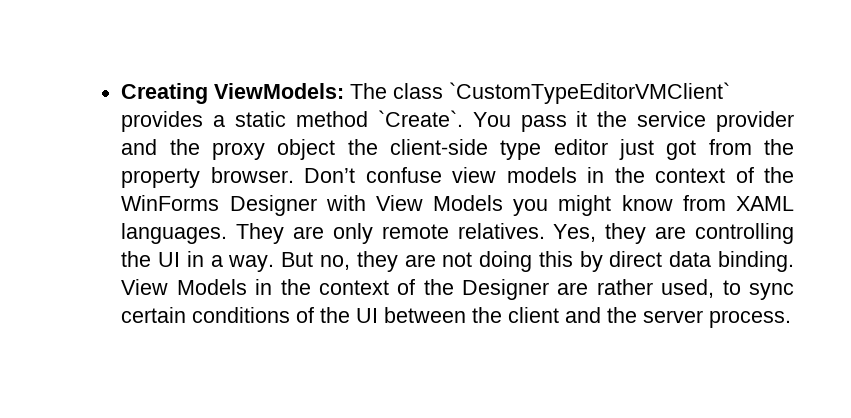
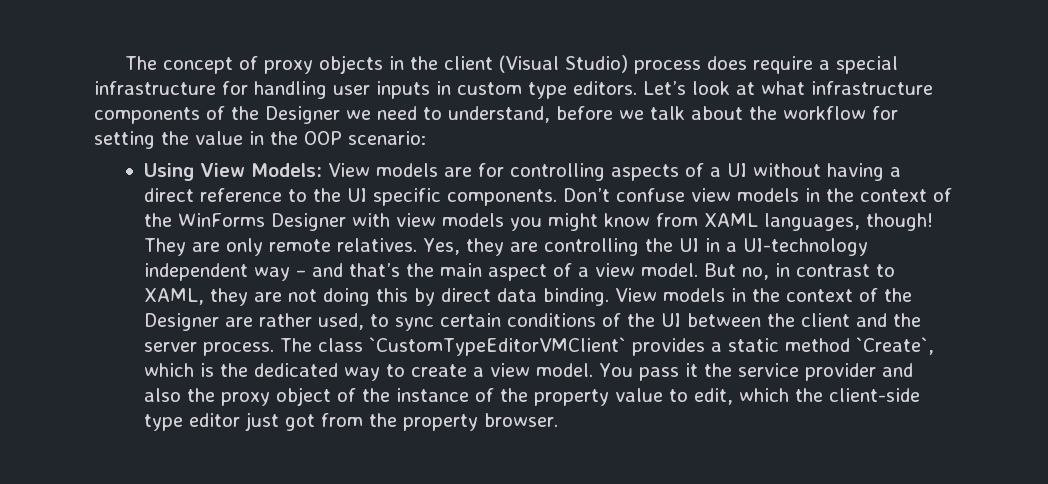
[121,82,731,104] [121,110,794,132] [121,139,795,160] [121,167,294,188] Creating ViewModels: The class `CustomTypeEditorVMClient` provides a static method `Create`. You pass it the service provider and the proxy object the client-side type editor just got from the property browser. -> [124,55,898,74] [94,81,933,99] [94,106,898,124] [94,131,426,149] [144,163,902,181] [144,188,558,206] The concept of proxy objects in the client (Visual Studio) process does require a special infrastructure for handling user inputs in custom type editors. Let’s look at what infrastructure components of the Designer we need to understand, before we talk about the workflow for setting the value in the OOP scenario: // Using View Models: View models are for controlling aspects of a UI without having a direct reference to the UI specific components.
[375,195,504,211] View Models -> [396,213,505,227] view models
[121,223,228,244] languages. -> [764,213,934,231] languages, though!
[228,252,351,272] way. But no, -> [743,238,869,256] [144,263,896,281] [144,288,205,305] UI-technology independent way – and that’s the main aspect of a view model. But no, in contrast to XAML,
[176,279,247,295] Models -> [663,288,726,302] models
(792, 319) none -> [280,337,935,356] [144,363,914,381] [144,387,921,406] [144,412,559,431] The class `CustomTypeEditorVMClient` provides a static method `Create`, which is the dedicated way to create a view model. You pass it the service provider and also the proxy object of the instance of the property value to edit, which the client-side type editor just got from the property browser.

